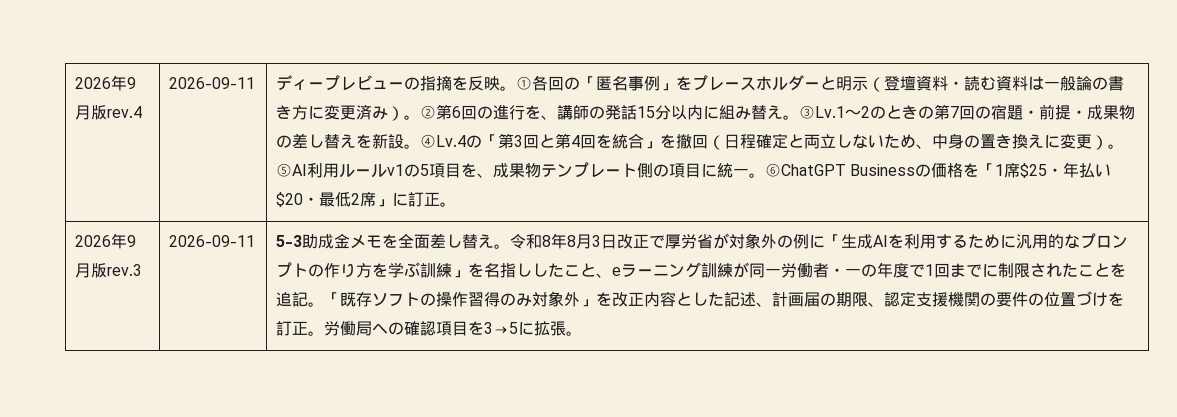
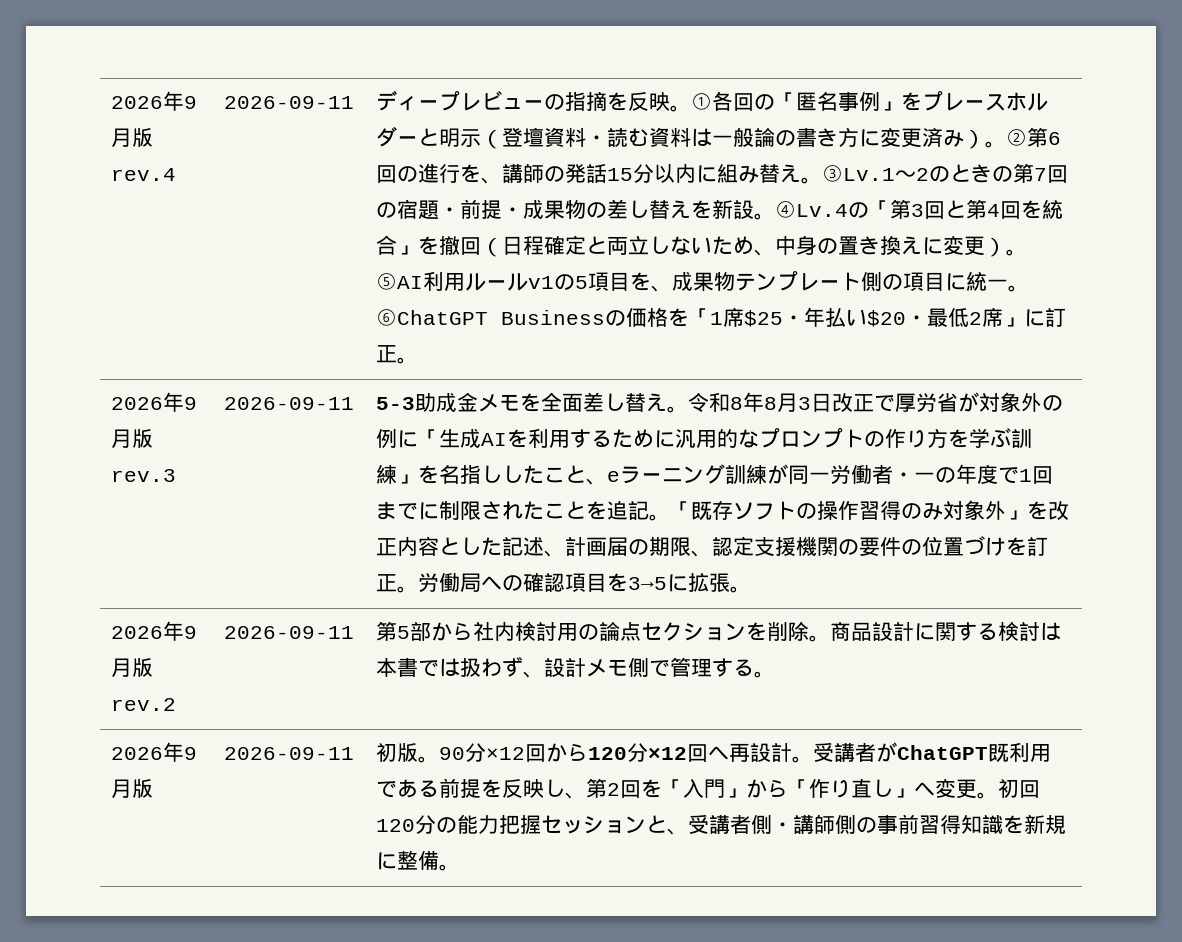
(583, 333) none -> [110,621,197,641] [110,658,153,677] [110,698,176,711] [223,626,354,639] [375,621,1061,642] [375,657,775,678] [110,742,197,762] [110,779,153,798] [223,747,354,760] [375,742,1051,763] [375,778,1040,799] [375,814,1066,835] [375,850,460,871] // 2026年9月版rev.2 | 2026-09-11 | 第5部から社内検討用の論点セクションを削除。商品設計に関する検討は本書では扱わず、設計メモ側で管理する。 // 2026年9月版 | 2026-09-11 | 初版。90分×12回から120分×12回へ再設計。受講者がChatGPT既利用である前提を反映し、第2回を「入門」から「作り直し」へ変更。初回120分の能力把握セッションと、受講者側・講師側の事前習得知識を新規に整備。

